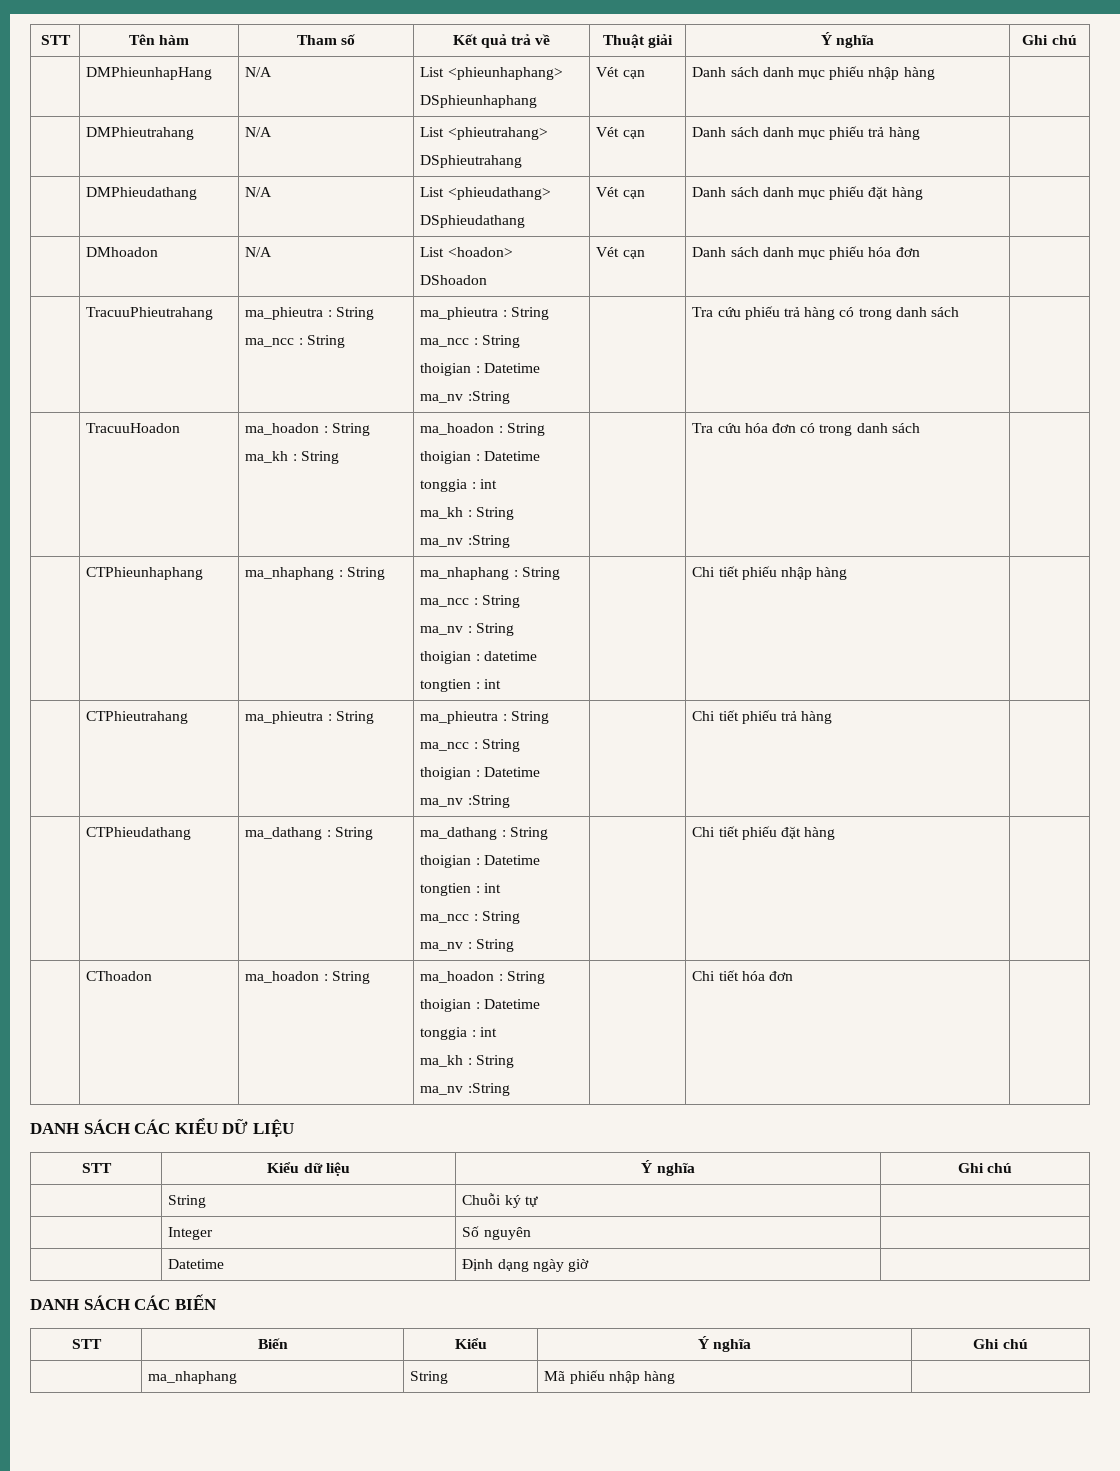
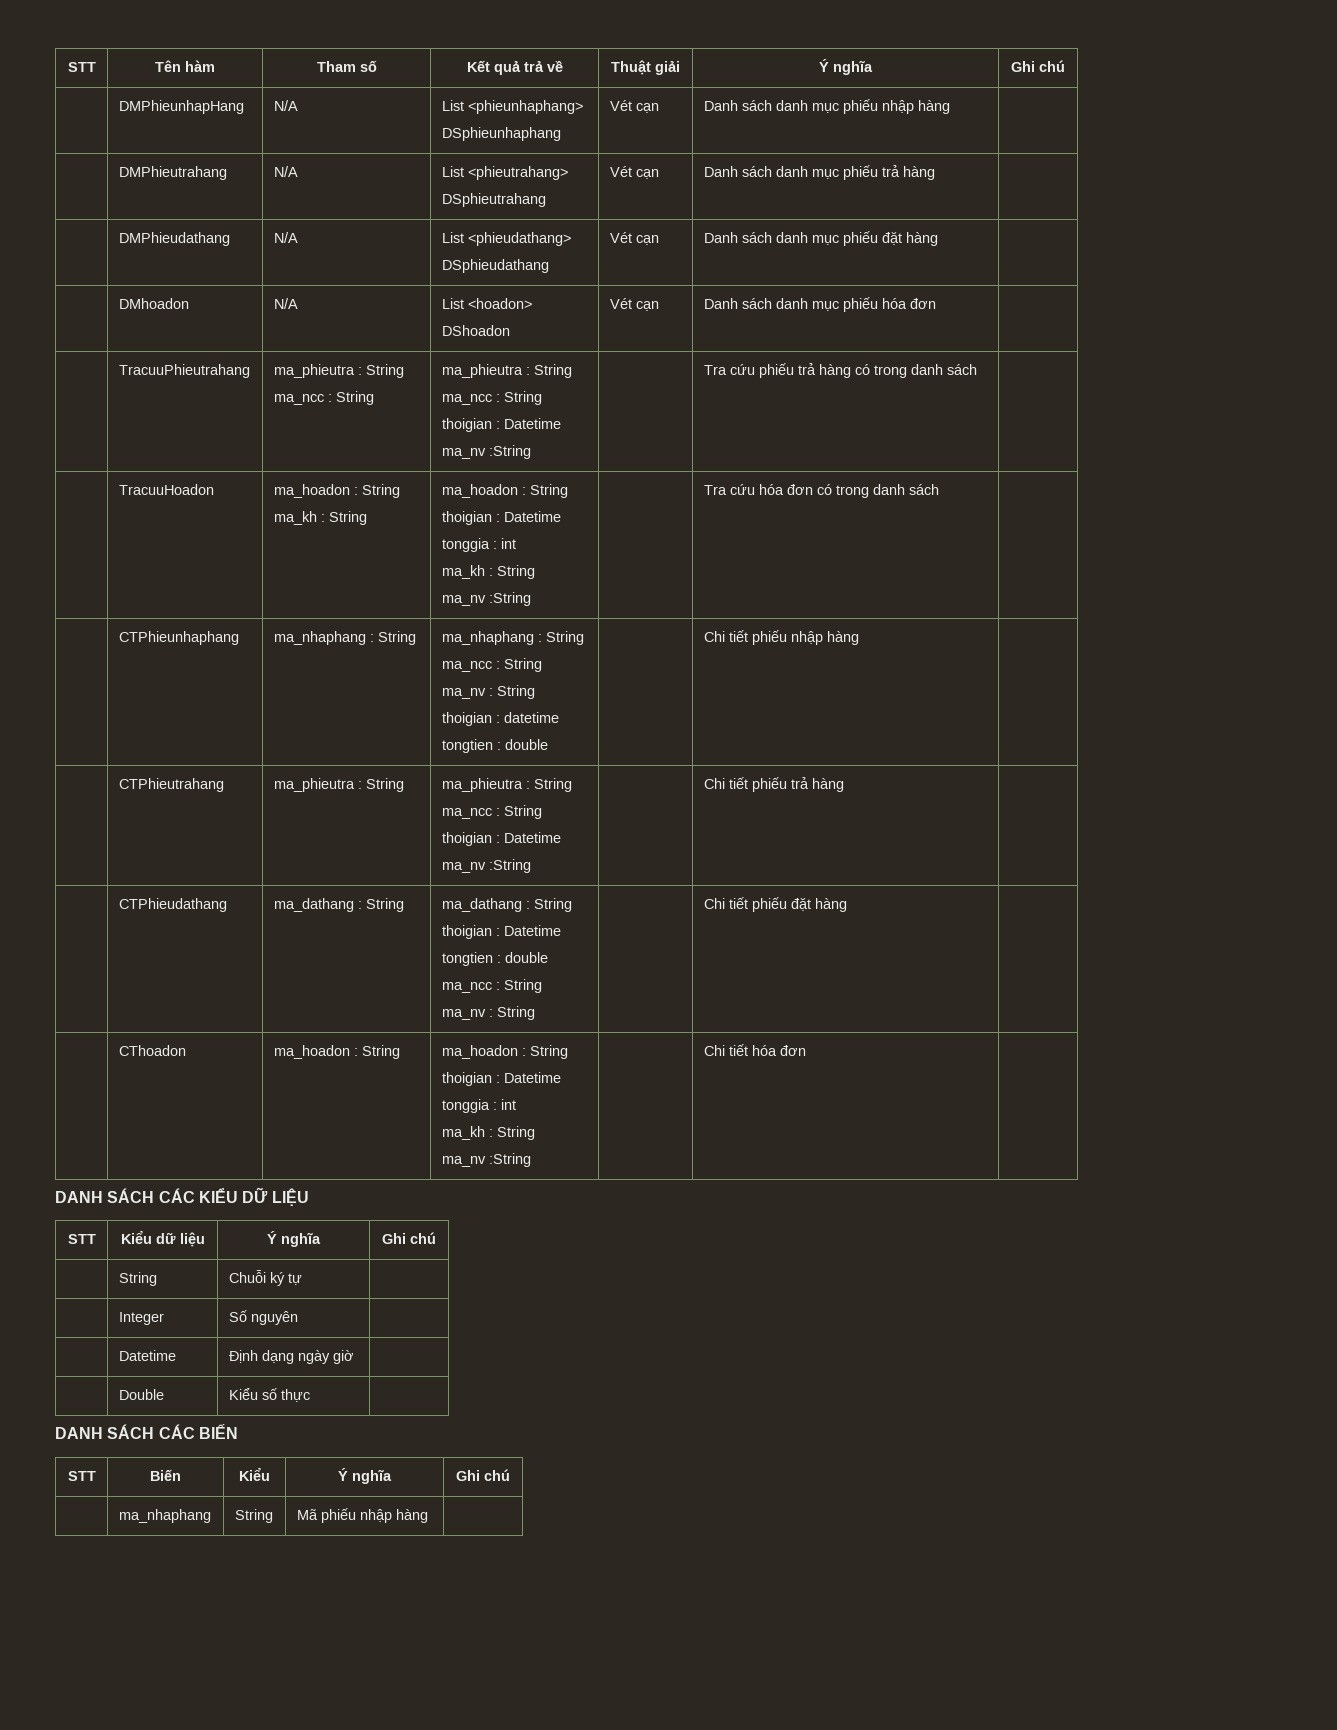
[483,679,501,689] int -> [504,739,548,750] double
[483,883,501,893] int -> [504,952,548,963] double
(590, 1265) none -> [118,1389,164,1400] [228,1388,310,1402] // | Double | Kiểu số thực |

